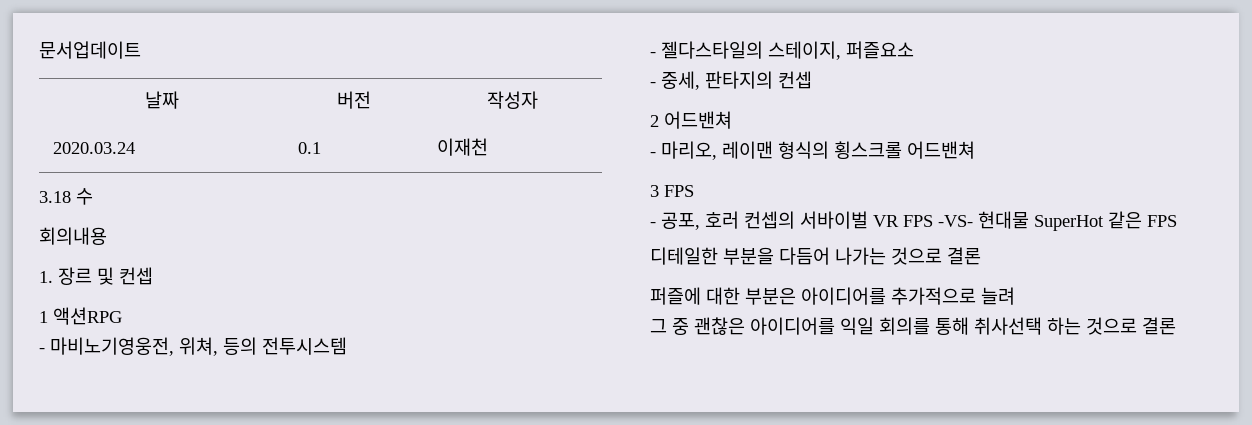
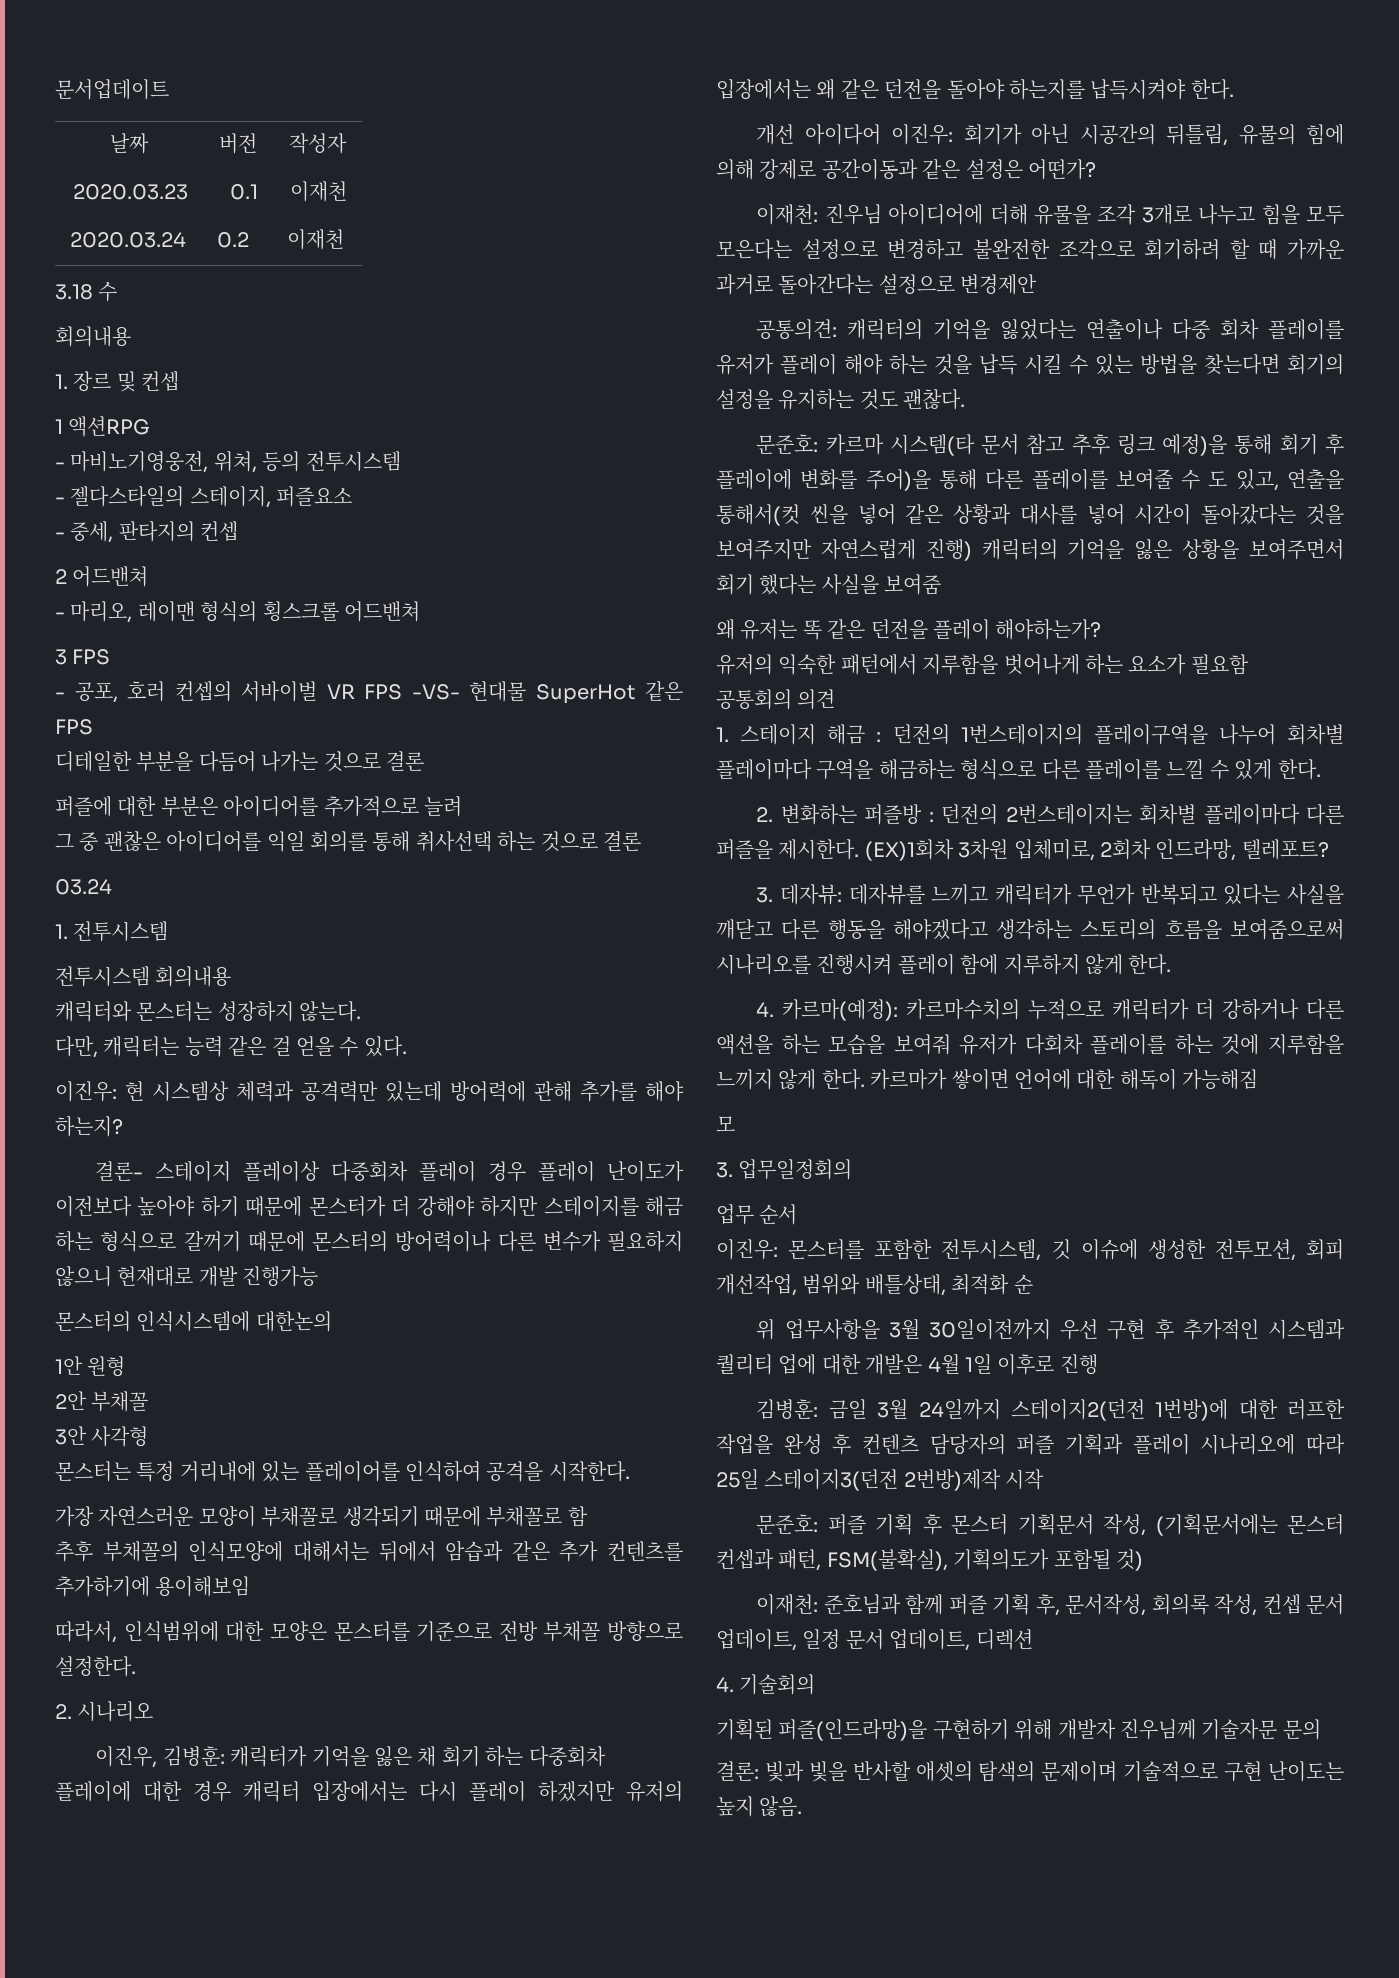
(538, 100) none -> [72,184,188,200] [229,184,258,200] [289,181,347,202] // 2020.03.23 | 0.1 | 이재천
[298,142,322,154] 0.1 -> [217,232,250,248] 0.2
(1176, 326) none -> [55,879,112,895] [55,921,169,942] [55,966,232,987] [55,1001,362,1022] [55,1036,407,1058] [55,1081,684,1102] [55,1116,123,1137] [95,1161,684,1182] [55,1196,683,1217] [55,1231,683,1252] [55,1266,319,1287] [55,1311,332,1332] [55,1356,126,1377] [55,1391,149,1412] [55,1426,149,1447] [55,1461,630,1482] [55,1506,588,1527] [55,1540,683,1562] [55,1576,251,1597] [55,1621,683,1643] [55,1656,136,1677] [55,1701,154,1722] [95,1746,606,1768] [55,1781,683,1802] [716,79,1234,100] [756,124,1344,146] [716,159,1096,180] [756,204,1344,225] [716,239,1344,260] [716,274,1038,295] [756,319,1344,340] [716,354,1344,375] [716,389,966,410] [756,434,1344,456] [716,469,1344,491] [716,504,1344,526] [716,539,1345,561] [716,574,942,595] [716,619,1102,640] [716,654,1249,675] [716,689,836,710] [716,724,1344,745] [716,759,1321,780] [756,804,1344,825] [716,839,1329,861] [756,884,1344,905] [716,919,1344,940] [716,954,1172,975] [756,999,1344,1021] [716,1034,1344,1055] [716,1069,1259,1090] [716,1116,735,1132] [716,1159,853,1180] [716,1204,798,1225] [716,1239,1344,1261] [716,1274,1033,1296] [756,1318,1345,1340] [716,1353,1098,1375] [756,1398,1345,1421] [716,1434,1345,1455] [716,1469,1045,1491] [756,1514,1344,1536] [716,1549,1143,1571] [756,1594,1344,1616] [716,1629,1033,1651] [716,1674,816,1695] [716,1719,1321,1741] [716,1761,1344,1782] [716,1796,803,1817] // 03.24 // 1. 전투시스템 // 전투시스템 회의내용 // 캐릭터와 몬스터는 성장하지 않는다. // 다만, 캐릭터는 능력 같은 걸 얻을 수 있다. // 이진우: 현 시스템상 체력과 공격력만 있는데 방어력에 관해 추가를 해야 하는지? // 결론- 스테이지 플레이상 다중회차 플레이 경우 플레이 난이도가 이전보다 높아야 하기 때문에 몬스터가 더 강해야 하지만 스테이지를 해금 하는 형식으로 갈꺼기 때문에 몬스터의 방어력이나 다른 변수가 필요하지 않으니 현재대로 개발 진행가능 // 몬스터의 인식시스템에 대한논의 // 1안 원형 // 2안 부채꼴 // 3안 사각형 // 몬스터는 특정 거리내에 있는 플레이어를 인식하여 공격을 시작한다. // 가장 자연스러운 모양이 부채꼴로 생각되기 때문에 부채꼴로 함 // 추후 부채꼴의 인식모양에 대해서는 뒤에서 암습과 같은 추가 컨텐츠를 추가하기에 용이해보임 // 따라서, 인식범위에 대한 모양은 몬스터를 기준으로 전방 부채꼴 방향으로 설정한다. // 2. 시나리오 // 이진우, 김병훈: 캐릭터가 기억을 잃은 채 회기 하는 다중회차 플레이에 대한 경우 캐릭터 입장에서는 다시 플레이 하겠지만 유저의 입장에서는 왜 같은 던전을 돌아야 하는지를 납득시켜야 한다. // 개선 아이다어 이진우: 회기가 아닌 시공간의 뒤틀림, 유물의 힘에 의해 강제로 공간이동과 같은 설정은 어떤가? // 이재천: 진우님 아이디어에 더해 유물을 조각 3개로 나누고 힘을 모두 모은다는 설정으로 변경하고 불완전한 조각으로 회기하려 할 때 가까운 과거로 돌아간다는 설정으로 변경제안 // 공통의견: 캐릭터의 기억을 잃었다는 연출이나 다중 회차 플레이를 유저가 플레이 해야 하는 것을 납득 시킬 수 있는 방법을 찾는다면 회기의 설정을 유지하는 것도 괜찮다. // 문준호: 카르마 시스템(타 문서 참고 추후 링크 예정)을 통해 회기 후 플레이에 변화를 주어)을 통해 다른 플레이를 보여줄 수 도 있고, 연출을 통해서(컷 씬을 넣어 같은 상황과 대사를 넣어 시간이 돌아갔다는 것을 보여주지만 자연스럽게 진행) 캐릭터의 기억을 잃은 상황을 보여주면서 회기 했다는 사실을 보여줌 // 왜 유저는 똑 같은 던전을 플레이 해야하는가? // 유저의 익숙한 패턴에서 지루함을 벗어나게 하는 요소가 필요함 // 공통회의 의견 // 1. 스테이지 해금 : 던전의 1번스테이지의 플레이구역을 나누어 회차별 플레이마다 구역을 해금하는 형식으로 다른 플레이를 느낄 수 있게 한다. // 2. 변화하는 퍼즐방 : 던전의 2번스테이지는 회차별 플레이마다 다른 퍼즐을 제시한다. (EX)1회차 3차원 입체미로, 2회차 인드라망, 텔레포트? // 3. 데자뷰: 데자뷰를 느끼고 캐릭터가 무언가 반복되고 있다는 사실을 깨닫고 다른 행동을 해야겠다고 생각하는 스토리의 흐름을 보여줌으로써 시나리오를 진행시켜 플레이 함에 지루하지 않게 한다. // 4. 카르마(예정): 카르마수치의 누적으로 캐릭터가 더 강하거나 다른 액션을 하는 모습을 보여줘 유저가 다회차 플레이를 하는 것에 지루함을 느끼지 않게 한다. 카르마가 쌓이면 언어에 대한 해독이 가능해짐 // 모 // 3. 업무일정회의 // 업무 순서 // 이진우: 몬스터를 포함한 전투시스템, 깃 이슈에 생성한 전투모션, 회피 개선작업, 범위와 배틀상태, 최적화 순 // 위 업무사항을 3월 30일이전까지 우선 구현 후 추가적인 시스템과 퀄리티 업에 대한 개발은 4월 1일 이후로 진행 // 김병훈: 금일 3월 24일까지 스테이지2(던전 1번방)에 대한 러프한 작업을 완성 후 컨텐츠 담당자의 퍼즐 기획과 플레이 시나리오에 따라 25일 스테이지3(던전 2번방)제작 시작 // 문준호: 퍼즐 기획 후 몬스터 기획문서 작성, (기획문서에는 몬스터 컨셉과 패턴, FSM(불확실), 기획의도가 포함될 것) // 이재천: 준호님과 함께 퍼즐 기획 후, 문서작성, 회의록 작성, 컨셉 문서 업데이트, 일정 문서 업데이트, 디렉션 // 4. 기술회의 // 기획된 퍼즐(인드라망)을 구현하기 위해 개발자 진우님께 기술자문 문의 // 결론: 빛과 빛을 반사할 애셋의 탐색의 문제이며 기술적으로 구현 난이도는 높지 않음.

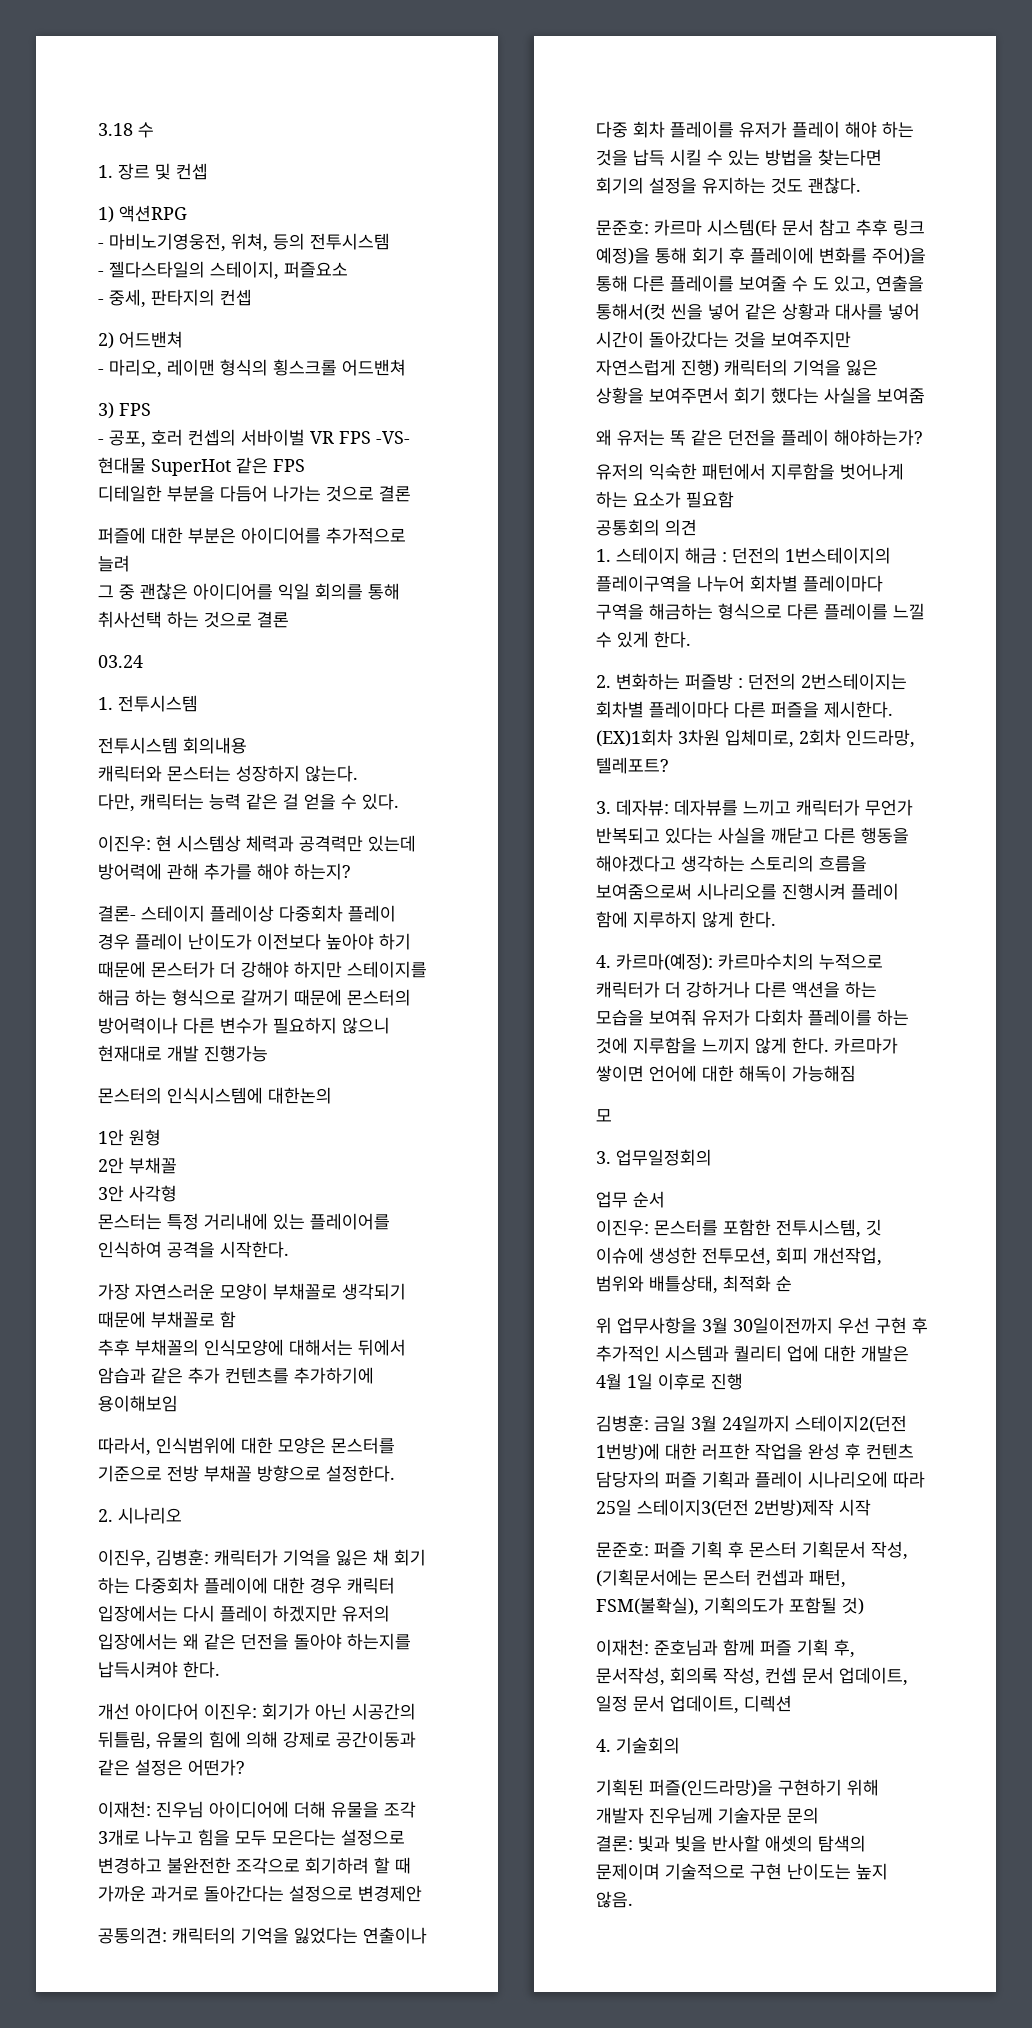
[55,79,169,100] [110,133,149,154] [218,133,257,154] [288,133,347,154] [72,184,188,200] [229,184,258,200] [289,181,347,202] [70,232,187,248] [217,232,250,248] [287,229,345,250] 문서업데이트 // 날짜 | 버전 | 작성자 // 2020.03.23 | 0.1 | 이재천 // 2020.03.24 | 0.2 | 이재천 // -> (98, 129) none
[55,326,131,347] // 회의내용 -> (154, 130) none
[55,419,63,434] 1 -> [98,206,114,223] 1)
[55,569,67,584] 2 -> [98,332,114,349] 2)
[55,649,67,665] 3 -> [98,402,114,419] 3)

